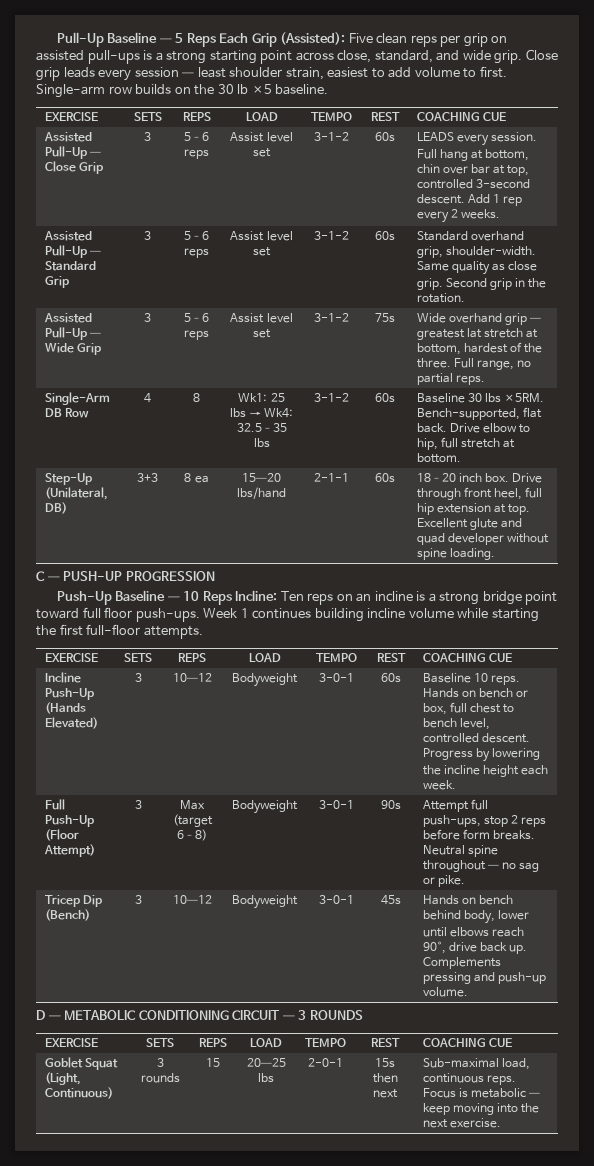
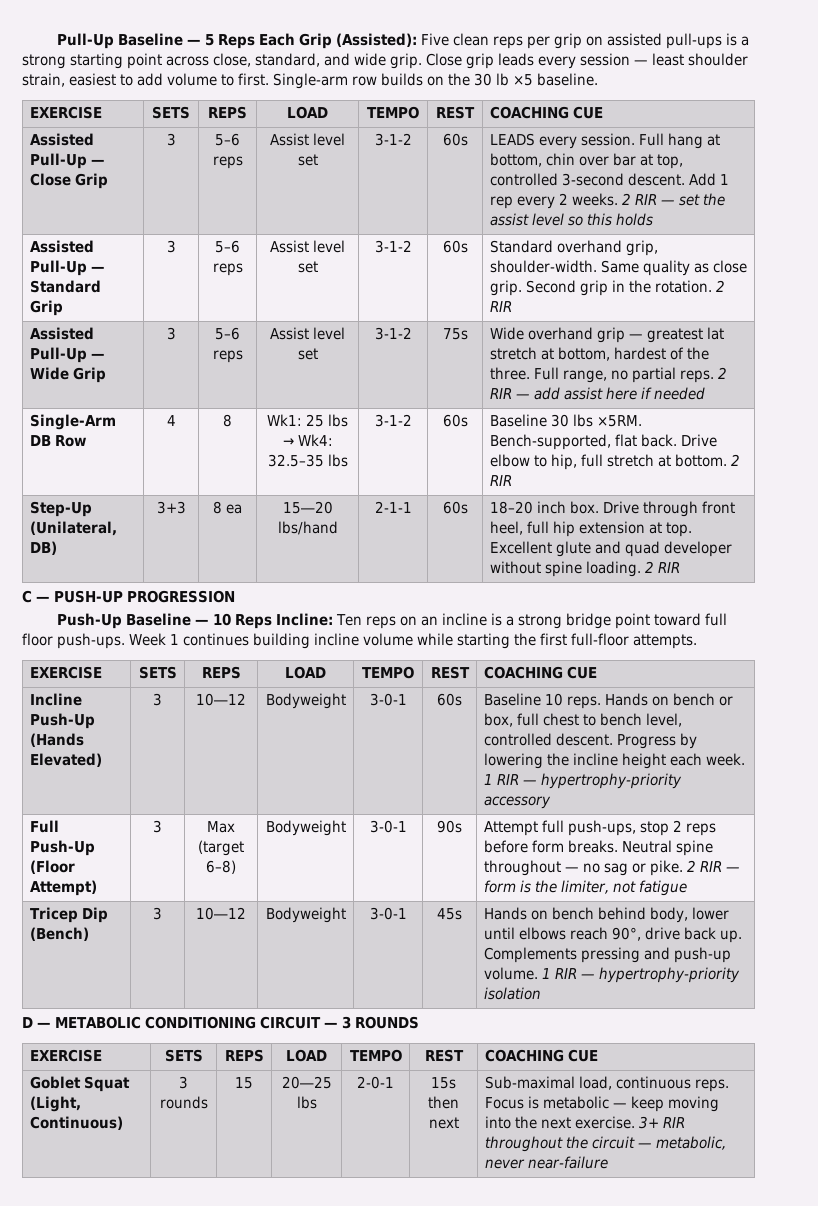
(501, 214) none -> [621,193,725,206] [489,213,653,226] 2 RIR — set the assist level so this holds
(466, 298) none -> [715,280,725,292] [489,301,512,312] 2 RIR
(486, 380) none -> [717,367,727,379] [489,387,705,400] 2 RIR — add assist here if needed
(462, 458) none -> [730,454,740,466] [489,475,512,486] 2 RIR
(496, 554) none -> [644,561,680,573] 2 RIR
(457, 785) none -> [483,773,682,789] [483,796,551,809] 1 RIR — hypertrophy-priority accessory
(466, 881) none -> [686,860,740,872] [483,880,687,896] 2 RIR — form is the limiter, not fatigue
(469, 992) none -> [541,967,740,983] [483,987,541,1000] 1 RIR — hypertrophy-priority isolation
(502, 1123) none -> [638,1116,685,1129] [484,1136,726,1152] [484,1156,608,1169] 3+ RIR throughout the circuit — metabolic, never near-failure

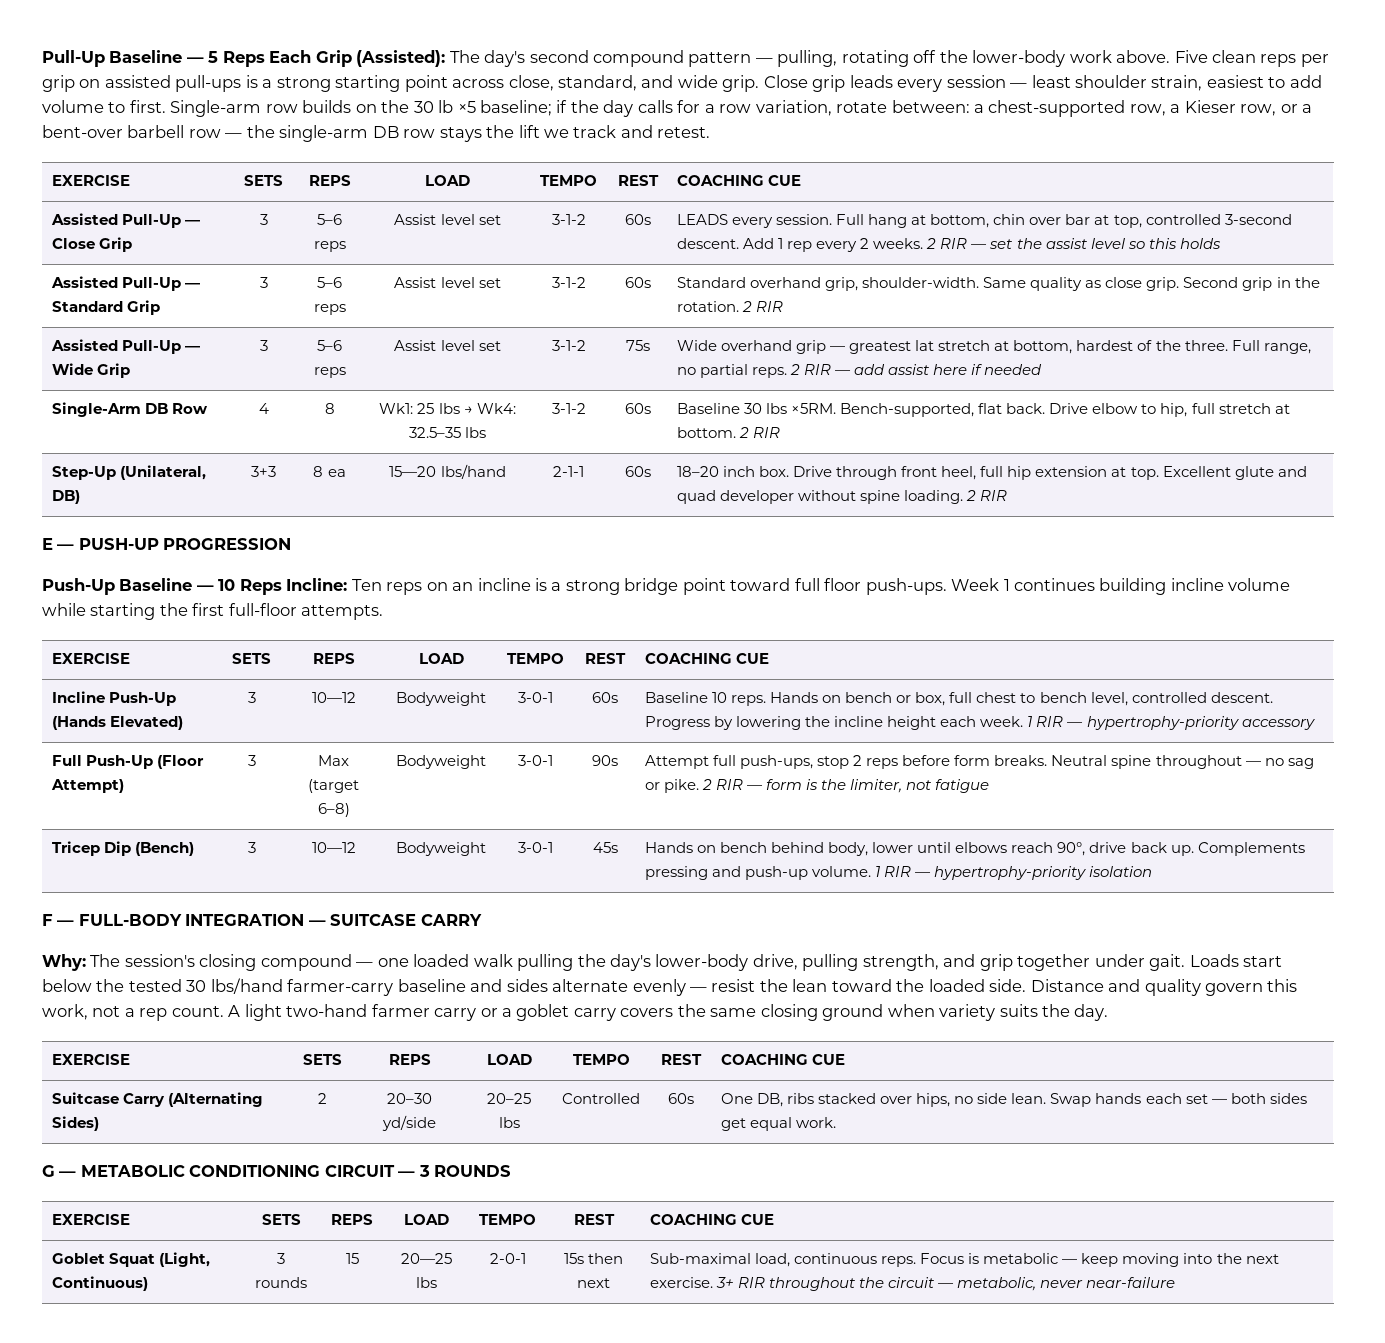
(418, 40) none -> [449,50,1171,67] The day's second compound pattern — pulling, rotating off the lower-body work above.
[537,73,598,86] baseline. -> [480,100,1313,117] [42,125,711,142] baseline; if the day calls for a row variation, rotate between: a chest-supported row, a Kieser row, or a bent-over barbell row — the single-arm DB row stays the lift we track and retest.
[22,590,32,603] C -> [42,538,53,550] E
[22,1017,33,1028] D -> [42,914,482,926] [42,954,1283,971] [42,978,1298,996] [42,1004,1109,1021] [51,1054,130,1065] [303,1054,342,1065] [388,1054,431,1065] [486,1054,532,1065] [572,1054,630,1065] [661,1054,702,1065] [720,1054,846,1065] [51,1092,264,1107] [51,1116,99,1131] [318,1093,327,1104] [387,1093,432,1104] [382,1115,436,1131] [487,1093,531,1104] [498,1117,520,1128] [562,1093,640,1104] [668,1093,694,1104] [720,1093,1307,1107] [720,1117,837,1131] [42,1165,55,1177] F — FULL-BODY INTEGRATION — SUITCASE CARRY // Why: The session's closing compound — one loaded walk pulling the day's lower-body drive, pulling strength, and grip together under gait. Loads start below the tested 30 lbs/hand farmer-carry baseline and sides alternate evenly — resist the lean toward the loaded side. Distance and quality govern this work, not a rep count. A light two-hand farmer carry or a goblet carry covers the same closing ground when variety suits the day. // EXERCISE | SETS | REPS | LOAD | TEMPO | REST | COACHING CUE // Suitcase Carry (Alternating Sides) | 2 | 20–30 yd/side | 20–25 lbs | Controlled | 60s | One DB, ribs stacked over hips, no side lean. Swap hands each set — both sides get equal work. // G

